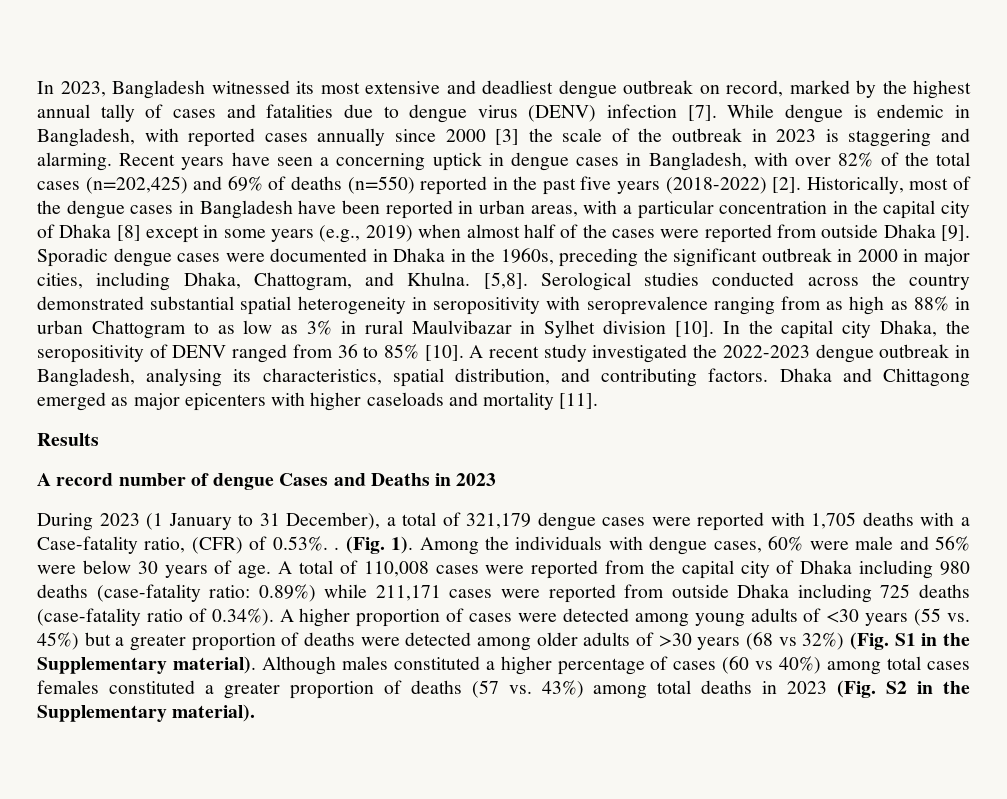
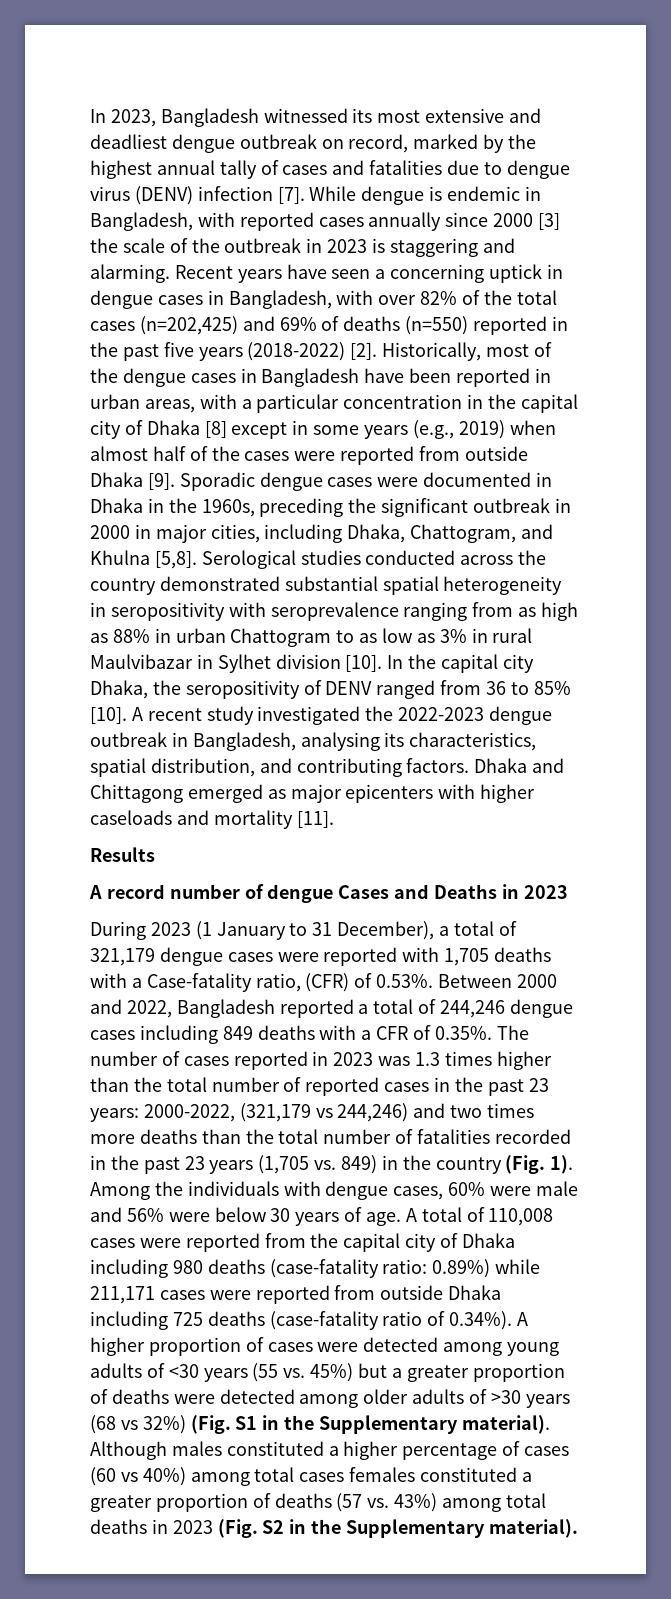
[407,272,471,286] Khulna. -> [90,550,150,565] Khulna
[334,547,340,550] . -> [438,974,557,988] [90,999,573,1018] [90,1025,529,1044] [90,1051,552,1070] [90,1077,549,1096] [90,1103,535,1122] [90,1129,571,1144] [90,1155,502,1174] Between 2000 and 2022, Bangladesh reported a total of 244,246 dengue cases including 849 deaths with a CFR of 0.35%. The number of cases reported in 2023 was 1.3 times higher than the total number of reported cases in the past 23 years: 2000-2022, (321,179 vs 244,246) and two times more deaths than the total number of fatalities recorded in the past 23 years (1,705 vs. 849) in the country

